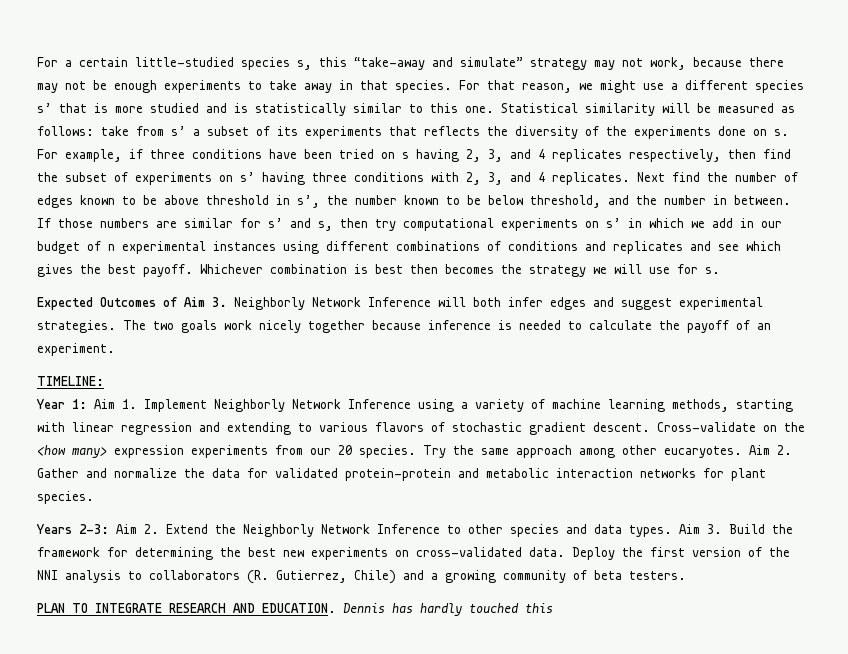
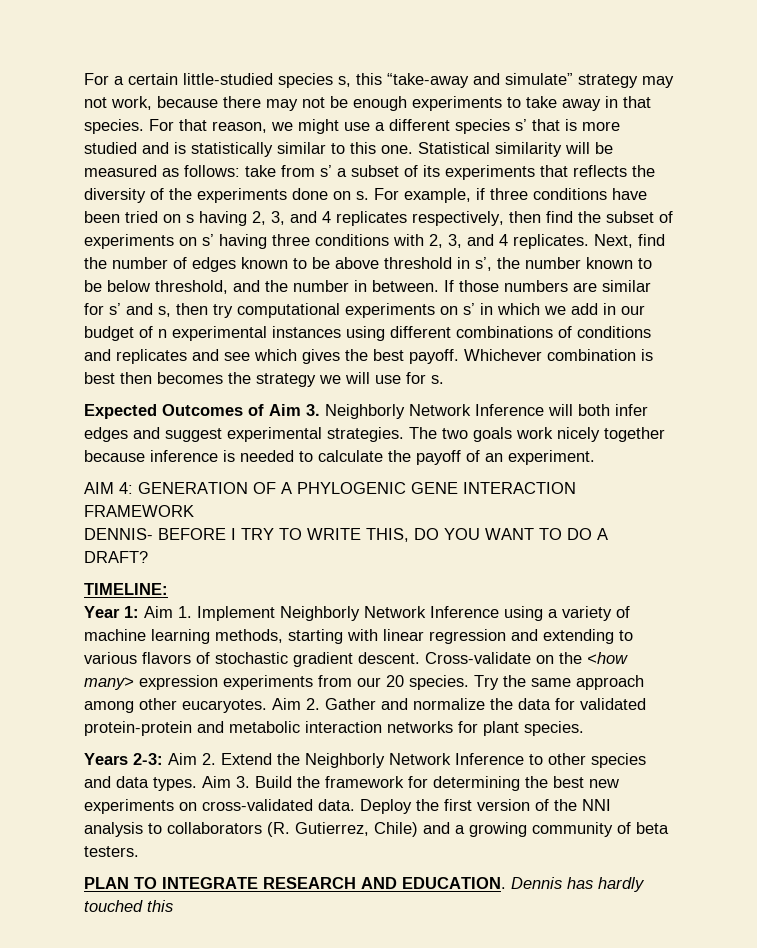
[637,172,665,182] Next -> [594,234,633,248] Next,
(115, 349) none -> [84,482,576,494] [84,505,194,517] [84,528,608,542] [84,551,148,563] // AIM 4: GENERATION OF A PHYLOGENIC GENE INTERACTION FRAMEWORK // DENNIS- BEFORE I TRY TO WRITE THIS, DO YOU WANT TO DO A DRAFT?

